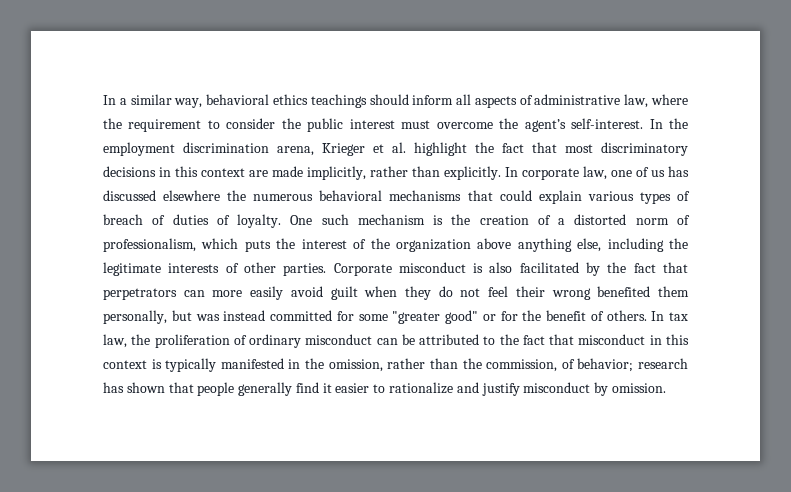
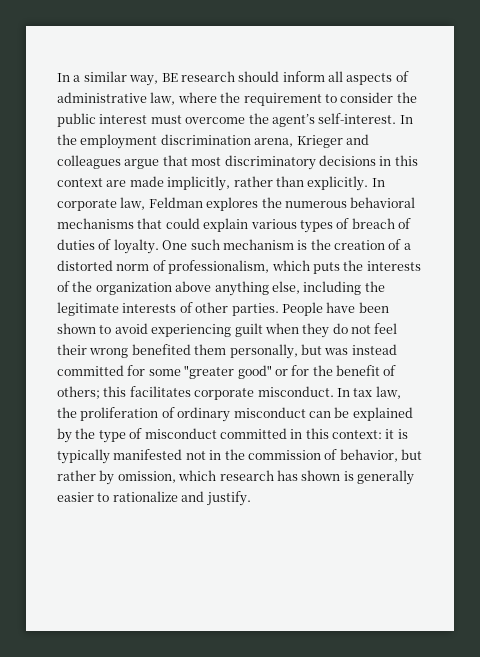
[206,94,367,108] behavioral ethics teachings -> [161,71,235,82] BE research
[373,142,524,156] et al. highlight the fact -> [345,134,369,145] [57,155,160,169] and colleagues argue
[611,166,689,177] [103,190,221,201] one of us has discussed elsewhere -> [148,197,259,211] Feldman explores
[301,239,347,249] interest -> [366,261,421,271] interests
[333,262,688,276] [103,286,323,300] Corporate misconduct is also facilitated by the fact that perpetrators can more easily avoid -> [281,302,389,316] [57,323,232,337] People have been shown to avoid experiencing
[606,310,647,321] others. -> [57,386,334,400] others; this facilitates corporate misconduct.
[419,334,689,345] [103,360,147,369] attributed to the fact that misconduct in this context -> [352,407,413,421] [57,428,395,443] explained by the type of misconduct committed in this context: it
(284, 363) none -> [185,451,206,460] not
[328,358,689,372] [103,382,666,396] omission, rather than the commission, of behavior; research has shown that people generally find it easier to rationalize and justify misconduct by omission. -> [247,449,422,462] [57,470,414,485] [57,491,251,506] commission of behavior, but rather by omission, which research has shown is generally easier to rationalize and justify.

